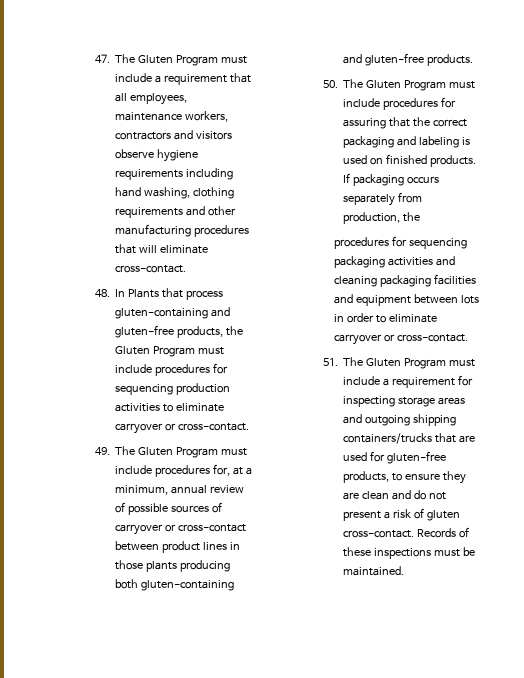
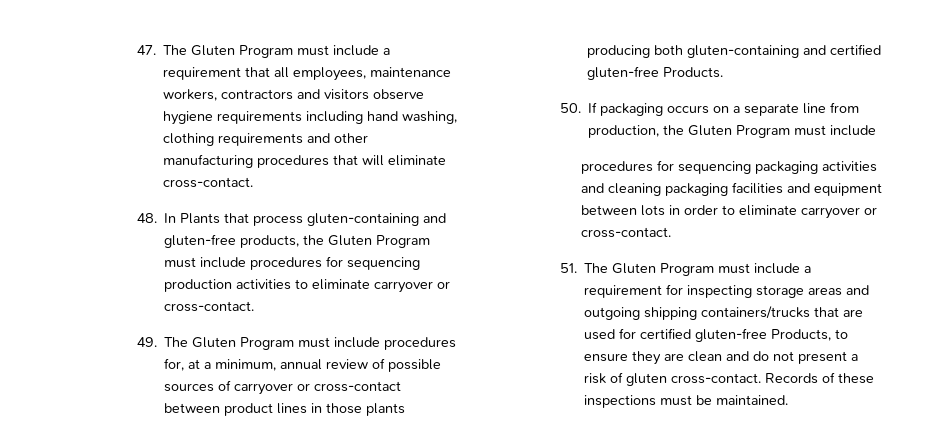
[365,53,474,66] [322,79,476,91] [343,97,457,110] [343,117,468,129] [343,136,471,148] [343,154,477,167] [343,173,440,186] [343,192,423,206] [343,212,421,224] gluten-free products. // 50. The Gluten Program must include procedures for assuring that the correct packaging and labeling is used on finished products. If packaging occurs separately from production, the -> [830,44,882,55] [587,66,724,80] [560,102,860,116] [588,125,877,138] certified gluten-free Products. // 50. If packaging occurs on a separate line from production, the Gluten Program must include
[387,451,447,464] [343,471,390,483] gluten-free products, -> [640,328,832,342] certified gluten-free Products,

